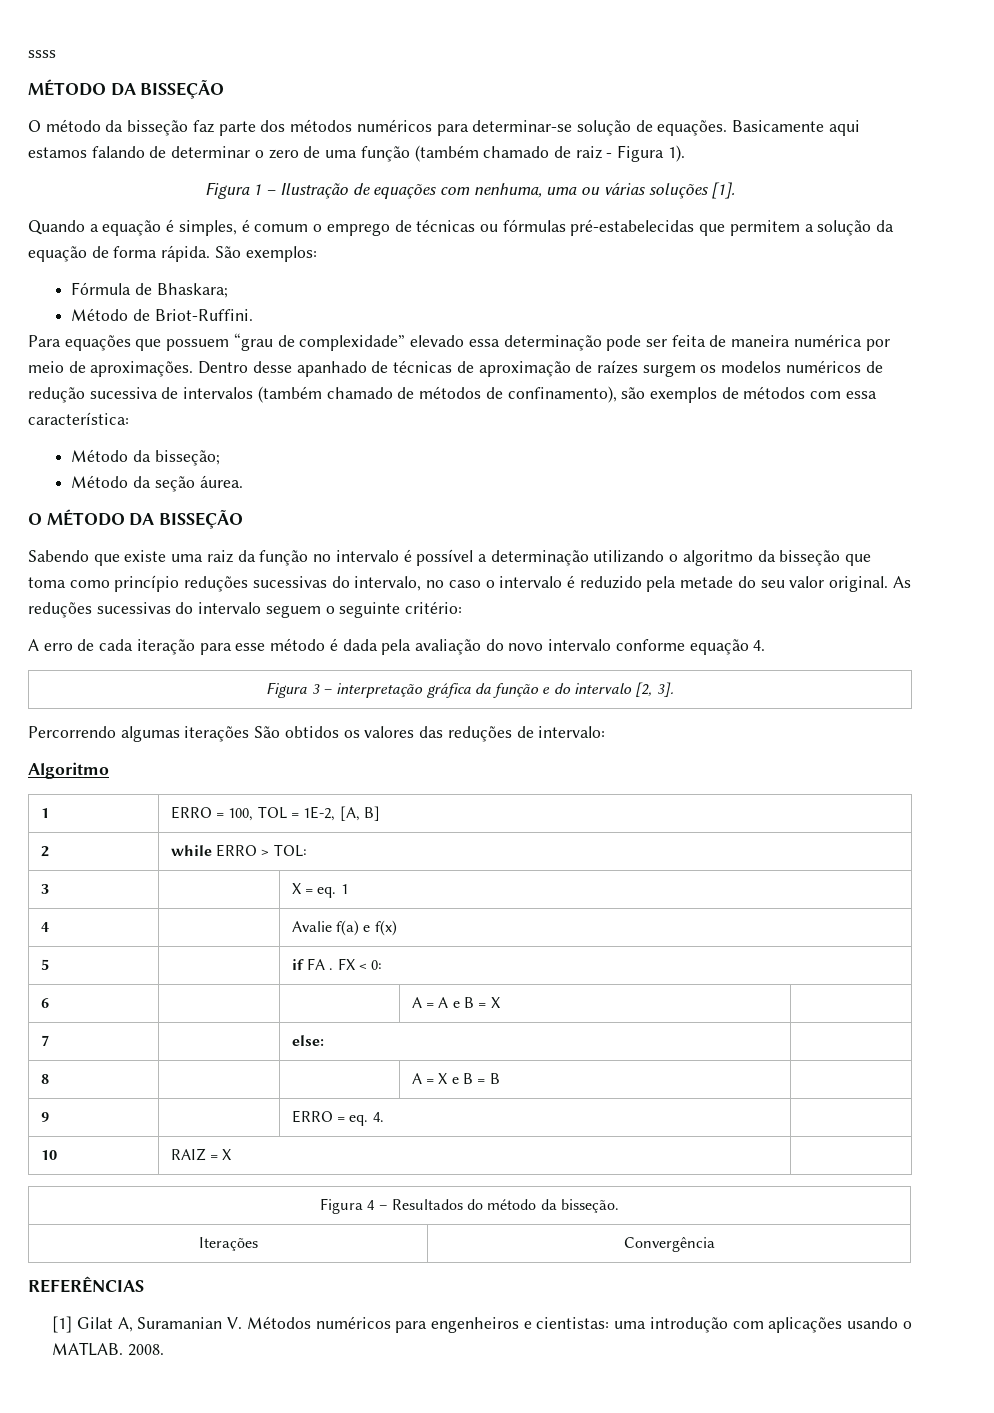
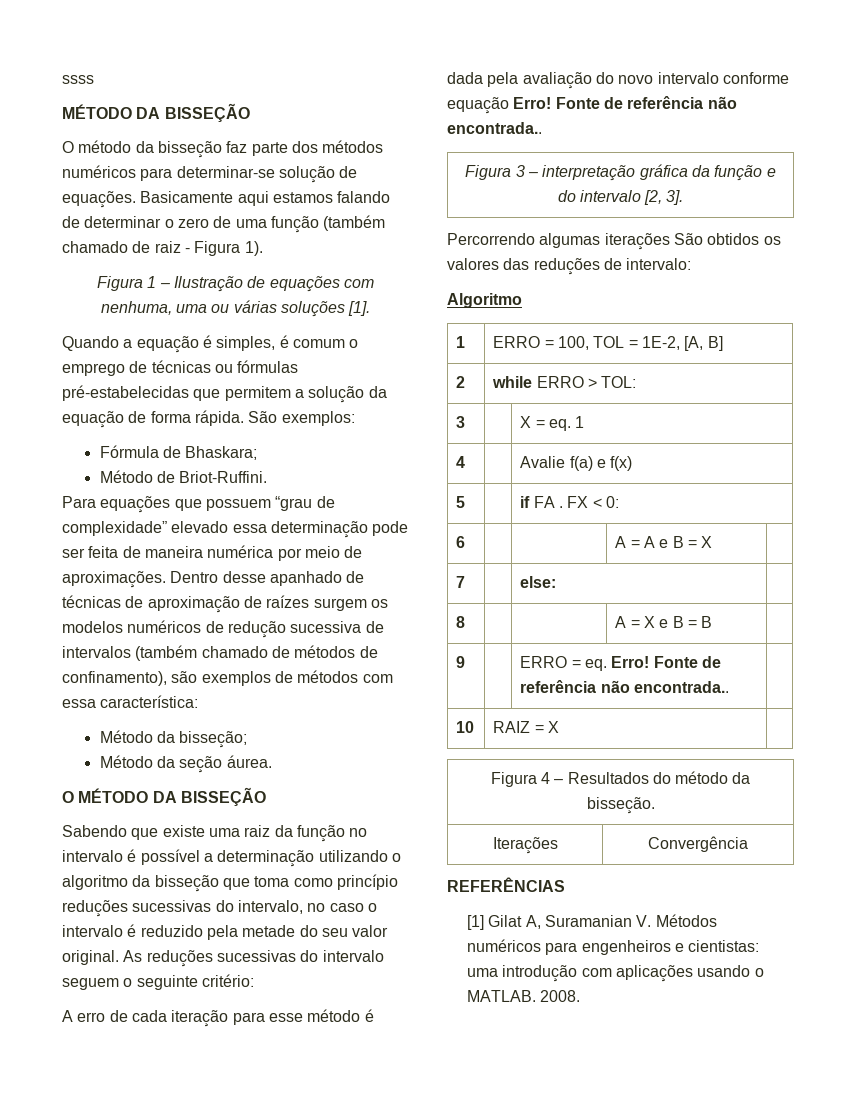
[753,640,766,651] 4. -> [513,96,737,109] [447,122,542,134] Erro! Fonte de referência não encontrada..
[372,1112,384,1122] 4. -> [611,656,721,668] [520,680,730,693] Erro! Fonte de referência não encontrada..

